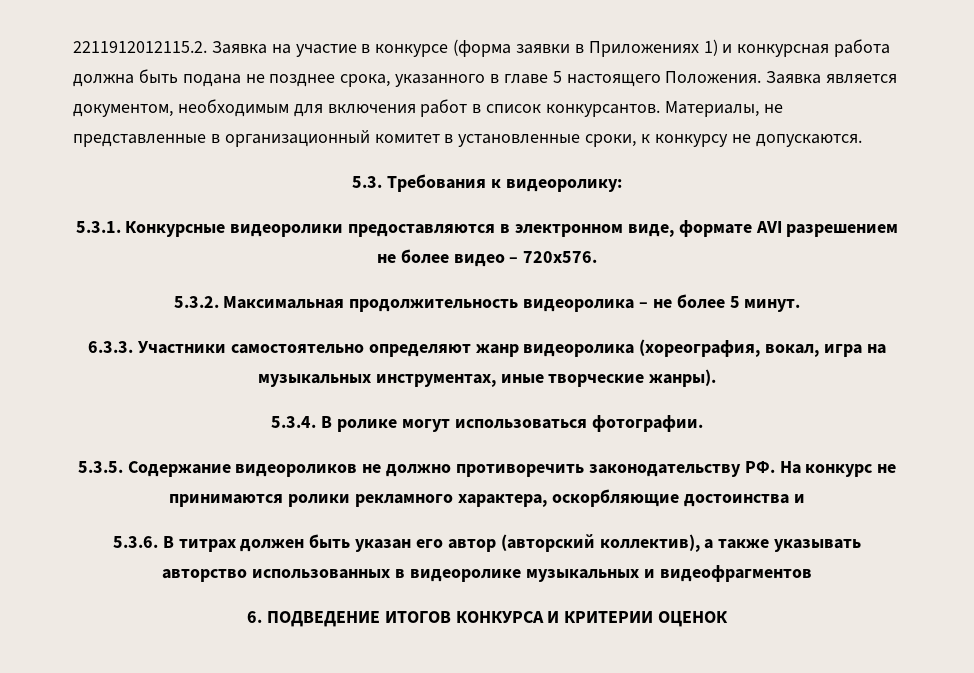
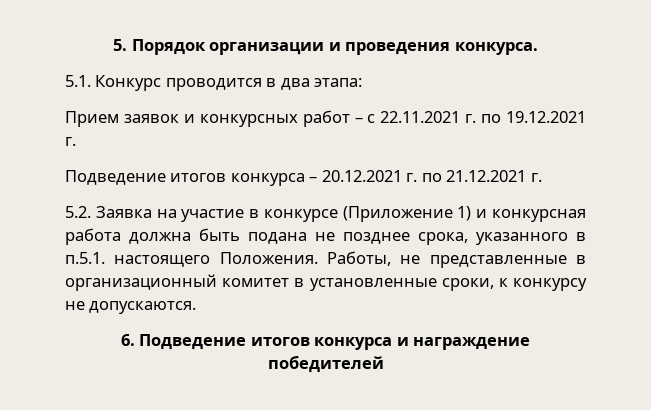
[73,41,207,53] 2211912012115.2. -> [113,39,538,55] [65,75,363,91] [65,110,586,127] [65,137,76,146] [65,170,542,186] [65,206,91,218] 5. Порядок организации и проведения конкурса. // 5.1. Конкурс проводится в два этапа: // Прием заявок и конкурсных работ – с 22.11.2021 г. по 19.12.2021 г. // Подведение итогов конкурса – 20.12.2021 г. по 21.12.2021 г. // 5.2.
[453,39,699,57] (форма заявки в Приложениях -> [342,206,453,222] (Приложение
[503,71,898,87] [73,99,759,117] главе 5 настоящего Положения. Заявка является документом, необходимым для включения работ в список конкурсантов. Материалы, -> [65,251,391,267] п.5.1. настоящего Положения. Работы,
[352,174,622,192] [75,220,899,237] [376,249,598,267] [173,294,801,312] [88,339,886,357] [257,369,717,387] [271,415,703,432] [77,461,897,477] [169,489,805,507] [112,534,862,552] [162,565,812,582] [246,611,729,627] 5.3. Требования к видеоролику: // 5.3.1. Конкурсные видеоролики предоставляются в электронном виде, формате AVI разрешением не более видео – 720х576. // 5.3.2. Максимальная продолжительность видеоролика – не более 5 минут. // 6.3.3. Участники самостоятельно определяют жанр видеоролика (хореография, вокал, игра на музыкальных инструментах, иные творческие жанры). // 5.3.4. В ролике могут использоваться фотографии. // 5.3.5. Содержание видеороликов не должно противоречить законодательству РФ. На конкурс не принимаются ролики рекламного характера, оскорбляющие достоинства и // 5.3.6. В титрах должен быть указан его автор (авторский коллектив), а также указывать авторство использованных в видеоролике музыкальных и видеофрагментов // 6. ПОДВЕДЕНИЕ ИТОГОВ КОНКУРСА И КРИТЕРИИ ОЦЕНОК -> [120,334,531,350] [267,355,384,373] 6. Подведение итогов конкурса и награждение победителей

